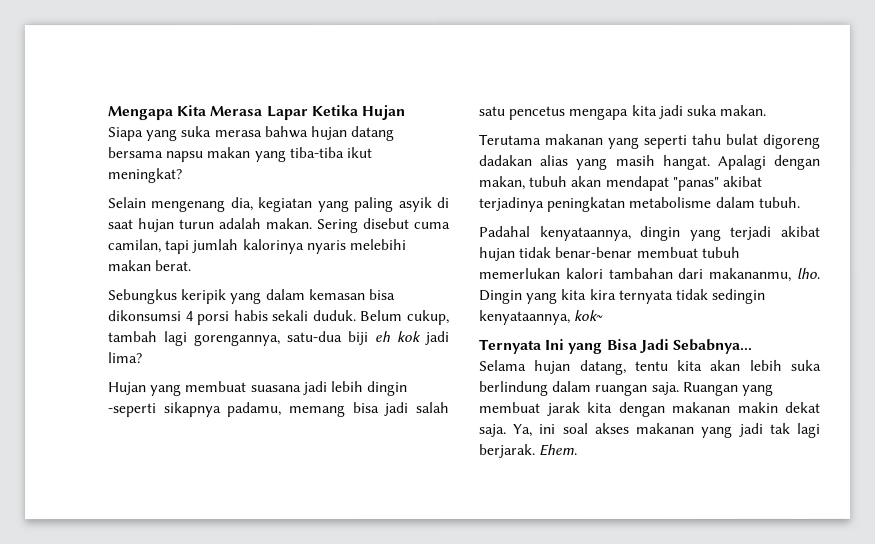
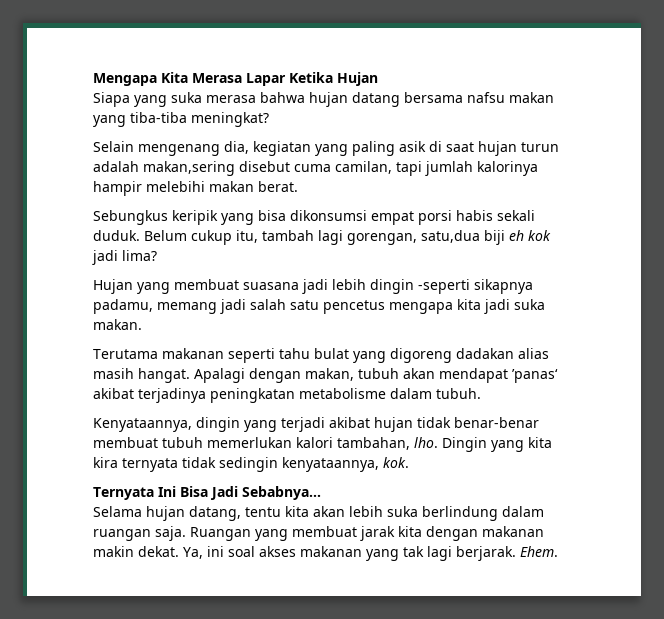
[165,151,204,163] napsu -> [467,92,505,103] nafsu
[345,147,372,159] ikut -> (187, 117) none
[397,197,432,213] asyik -> [399,141,426,152] asik
[265,218,358,234] makan. Sering -> [143,161,235,176] makan,sering
[305,240,346,255] nyaris -> [93,181,142,196] hampir
[265,289,366,301] dalam kemasan -> (254, 219) none
[185,311,194,322] 4 -> [371,211,414,225] empat
[406,309,450,326] [108,331,343,347] cukup, tambah lagi gorengannya, satu-dua -> [191,230,480,245] cukup itu, tambah lagi gorengan, satu,dua
[352,402,380,414] bisa -> (217, 308) none
[607,136,639,149] yang -> (224, 353) none
(758, 139) none -> [353,351,386,363] yang
[575,157,608,170] yang -> (549, 353) none
[671,176,719,191] "panas" -> [512,369,558,383] ’panas‘
[478,225,631,241] Padahal kenyataannya, -> [93,418,192,432] Kenyataannya,
[607,267,793,282] tambahan dari makananmu, -> [337,437,410,450] tambahan,
[574,309,605,321] kok~ -> [383,457,409,468] kok.
[568,342,604,354] yang -> (176, 491) none
[785,401,821,413] [479,423,507,437] dekat saja. -> [138,546,179,557] dekat.
[738,422,764,437] jadi -> (399, 555) none

